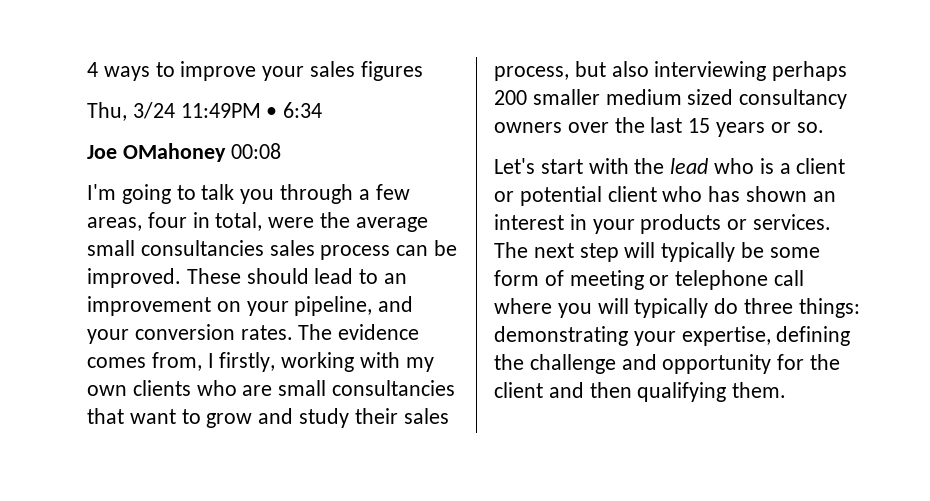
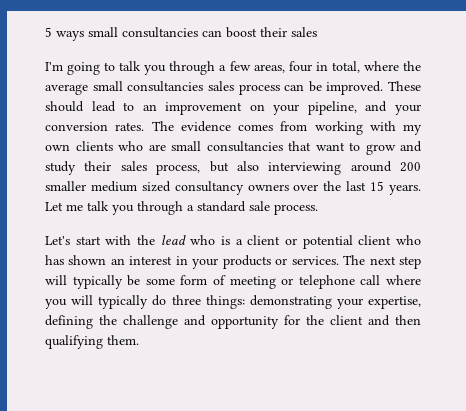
[87,61,423,81] [87,102,323,121] [87,143,281,162] 4 ways to improve your sales figures // Thu, 3/24 11:49PM • 6:34 // Joe OMahoney 00:08 -> [45,27,317,41] 5 ways small consultancies can boost their sales
[268,217,315,228] were -> [363,61,399,71] where
[151,352,276,372] from, I firstly, -> [280,121,308,131] from
[772,61,848,81] perhaps -> [350,161,392,172] around
[716,122,824,137] years or so. -> [389,184,422,195] [45,201,318,215] years. Let me talk you through a standard sale process.

